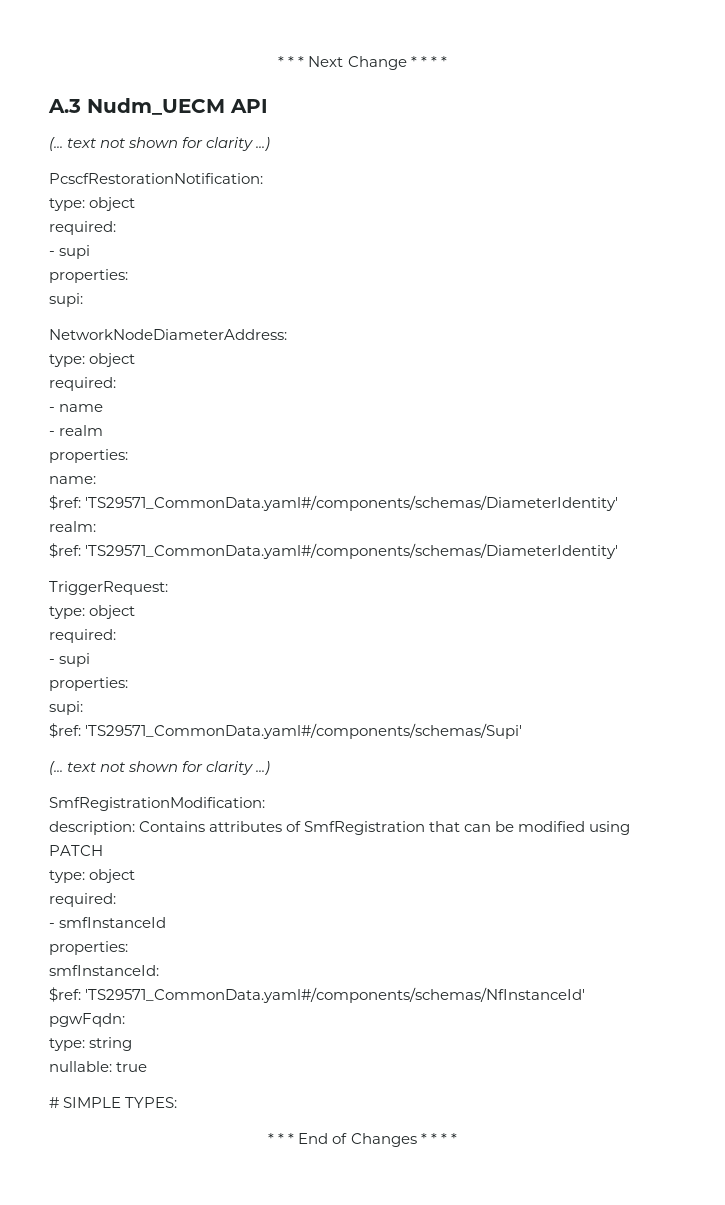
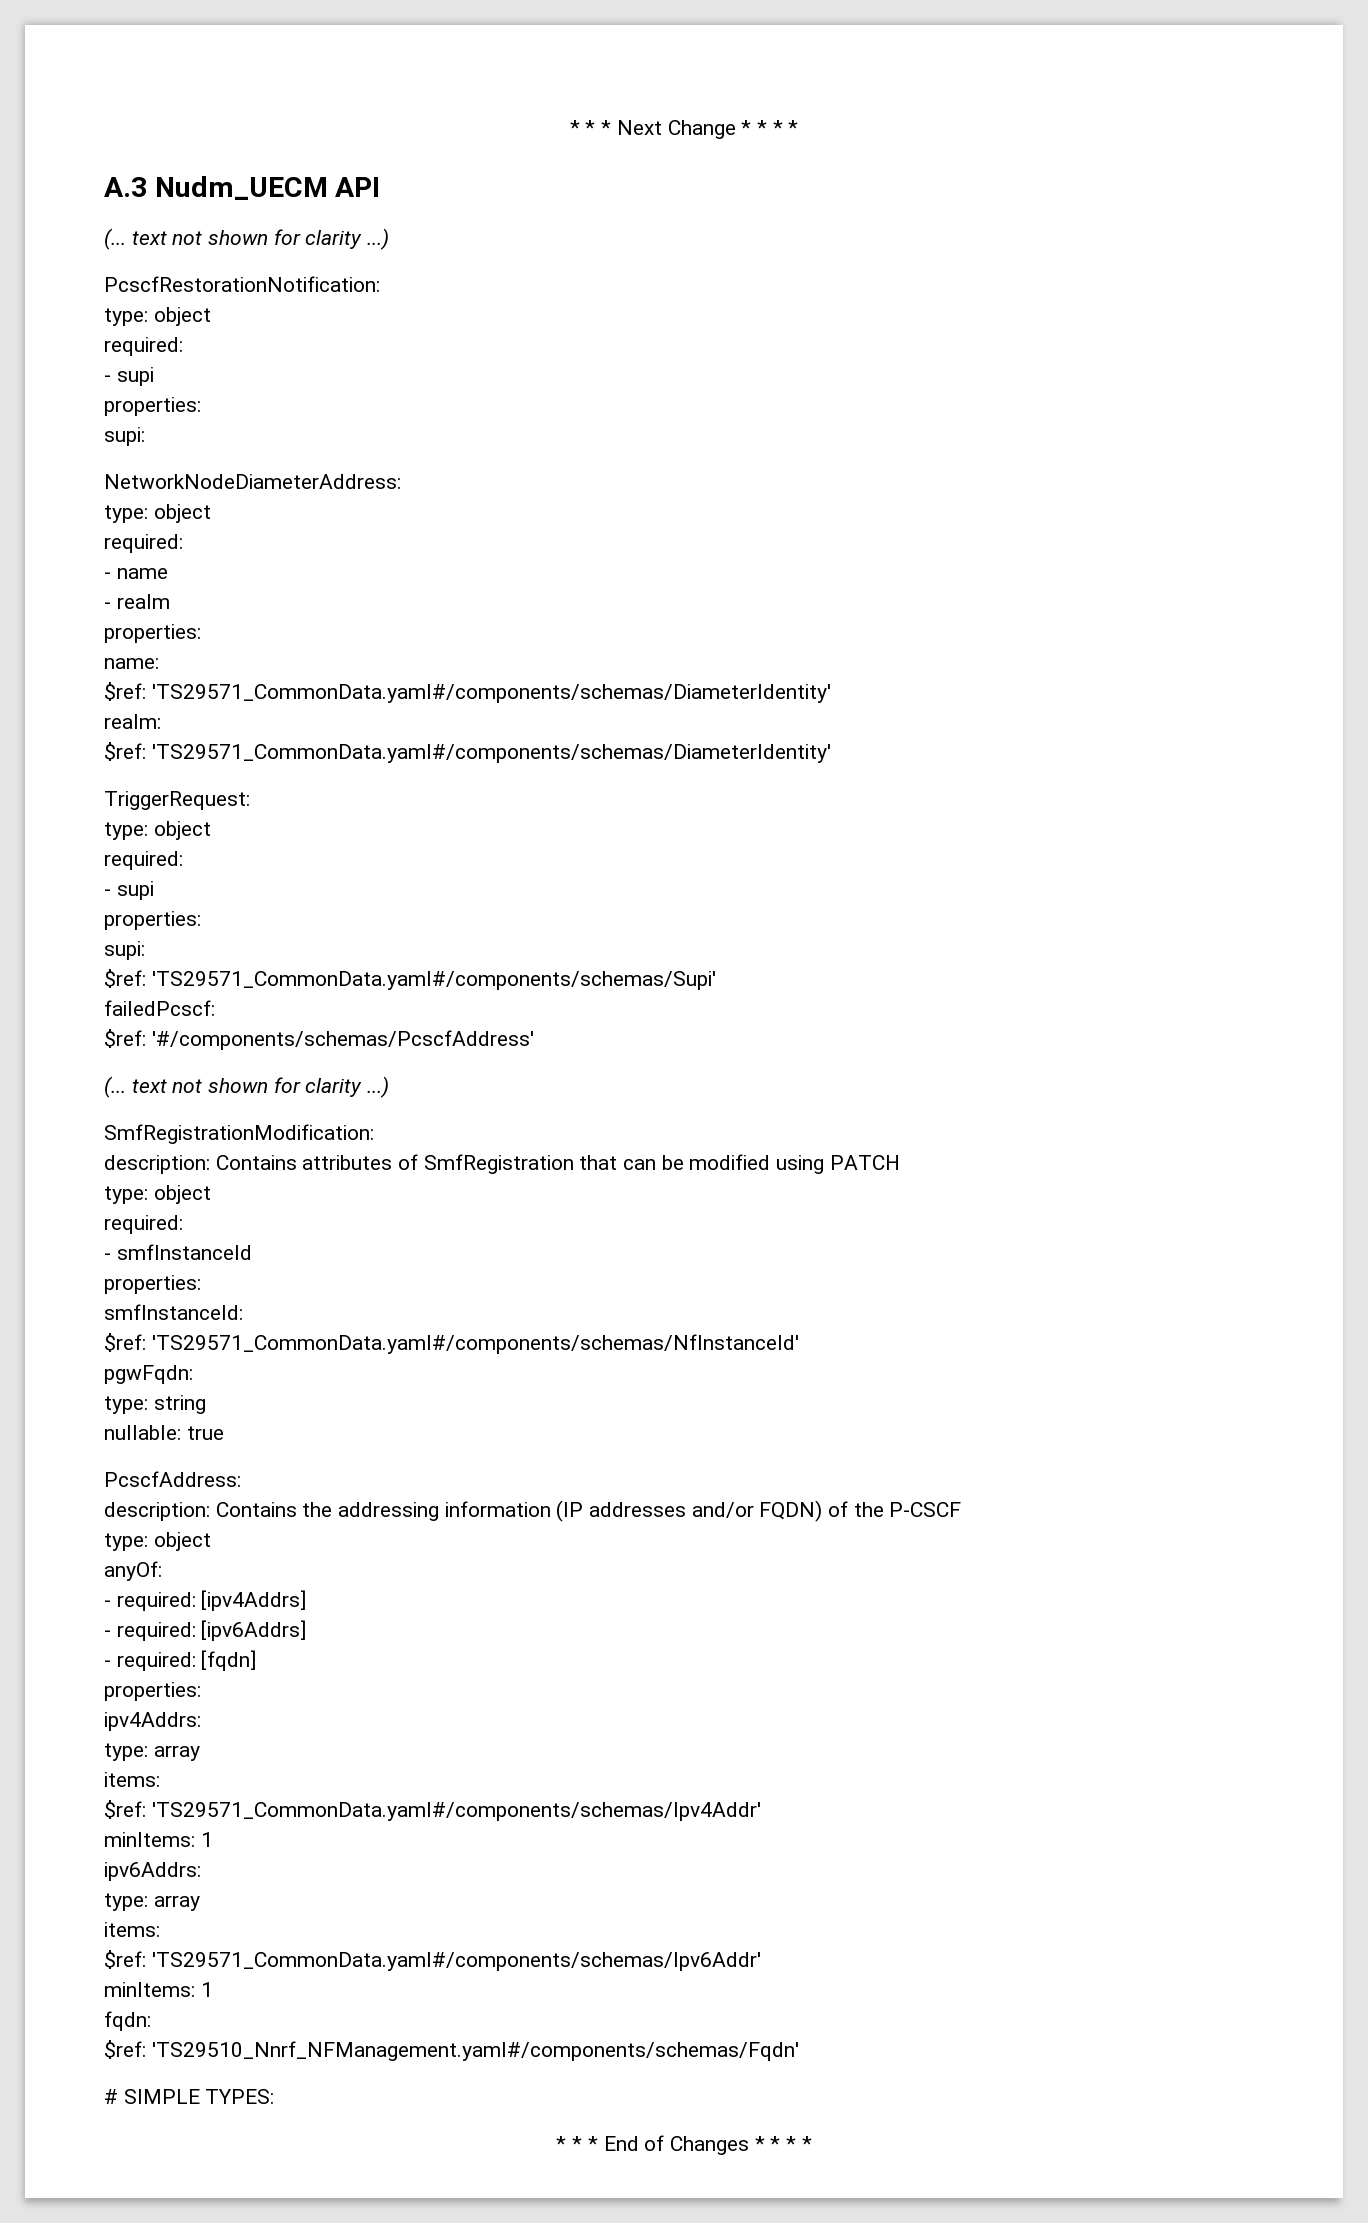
(523, 731) none -> [104,1000,215,1016] [104,1029,534,1050] // failedPcscf: // $ref: '#/components/schemas/PcscfAddress'
(148, 1067) none -> [104,1471,241,1487] [104,1500,962,1522] [104,1532,211,1551] [104,1561,162,1581] [104,1590,307,1611] [104,1620,307,1641] [104,1650,257,1671] [104,1682,201,1701] [104,1712,201,1731] [104,1743,200,1761] [104,1772,160,1787] [104,1800,761,1821] [104,1832,213,1847] [104,1862,201,1881] [104,1893,200,1911] [104,1922,160,1937] [104,1950,761,1971] [104,1982,213,1997] [104,2011,151,2031] [104,2040,799,2061] // PcscfAddress: // description: Contains the addressing information (IP addresses and/or FQDN) of the P-CSCF // type: object // anyOf: // - required: [ipv4Addrs] // - required: [ipv6Addrs] // - required: [fqdn] // properties: // ipv4Addrs: // type: array // items: // $ref: 'TS29571_CommonData.yaml#/components/schemas/Ipv4Addr' // minItems: 1 // ipv6Addrs: // type: array // items: // $ref: 'TS29571_CommonData.yaml#/components/schemas/Ipv6Addr' // minItems: 1 // fqdn: // $ref: 'TS29510_Nnrf_NFManagement.yaml#/components/schemas/Fqdn'

